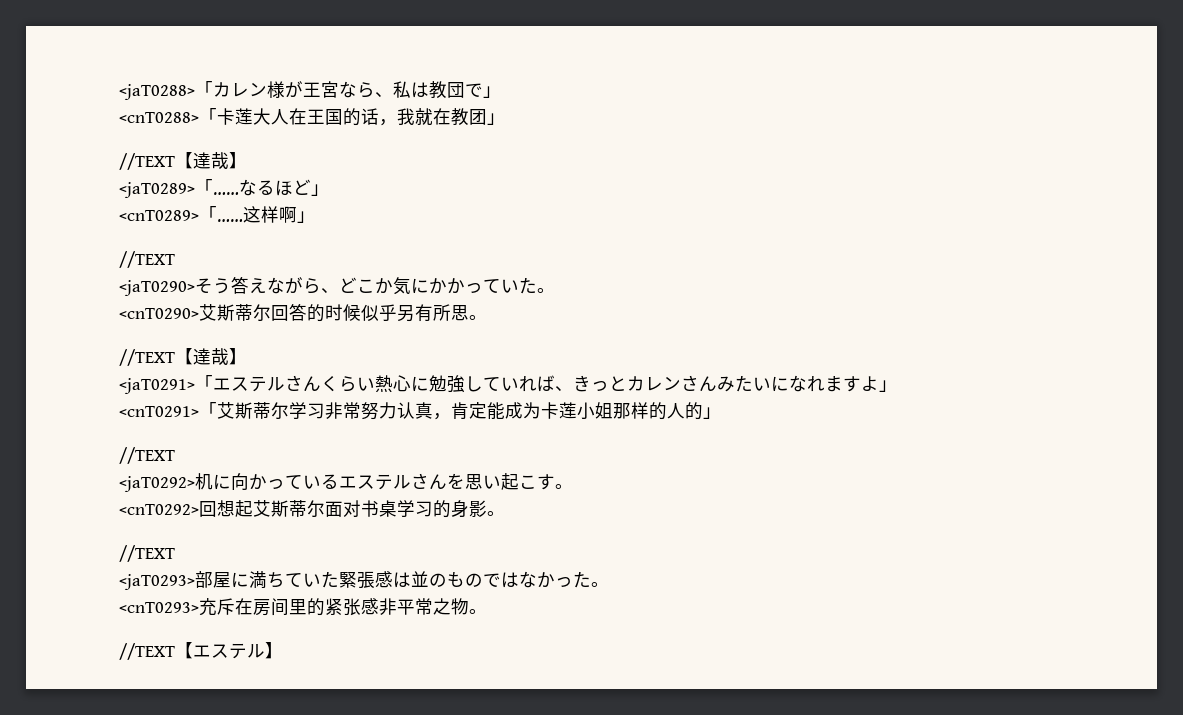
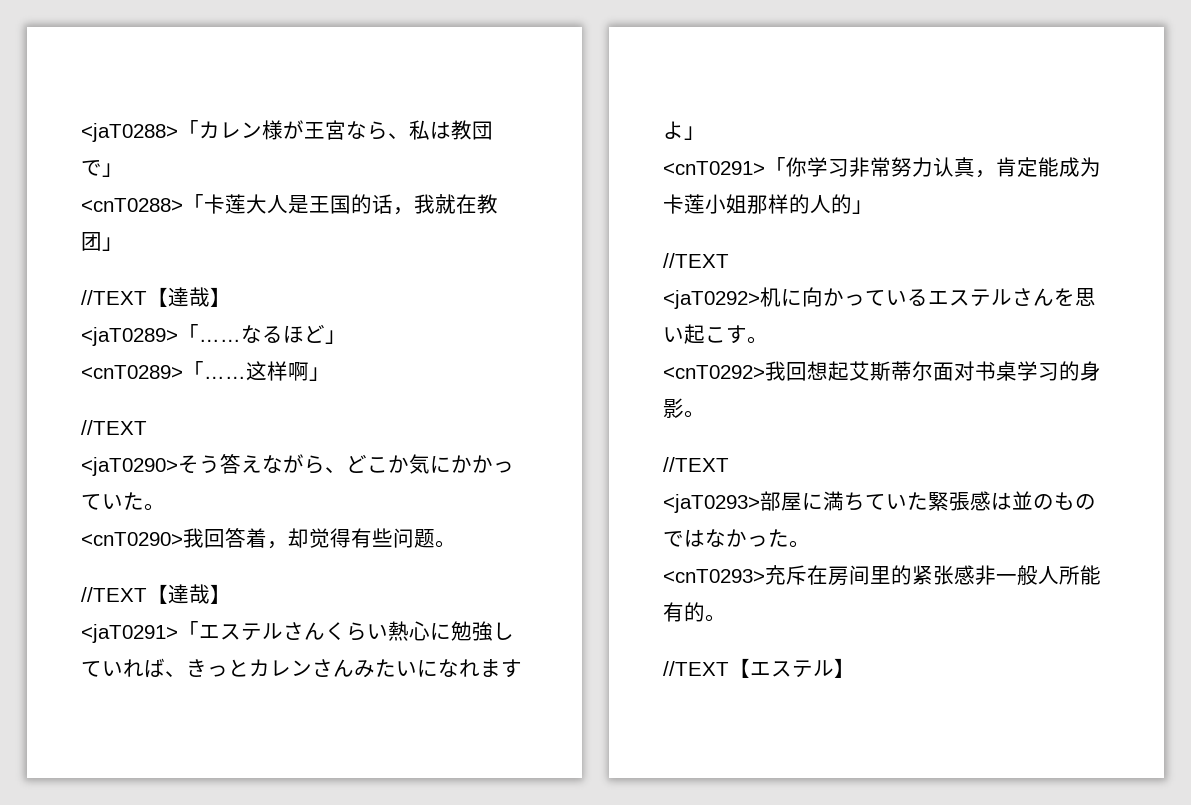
[289,108,307,125] 在 -> [288,195,309,214] 是
[199,303,469,322] 艾斯蒂尔回答的时候似乎另有所思 -> [183,528,435,549] 我回答着，却觉得有些问题
[217,402,289,419] 艾斯蒂尔 -> [786,157,807,177] 你
(199, 509) none -> [765,361,786,381] 我
[397,598,469,615] 平常之物 -> [996,565,1101,585] [663,602,705,622] 一般人所能有的

